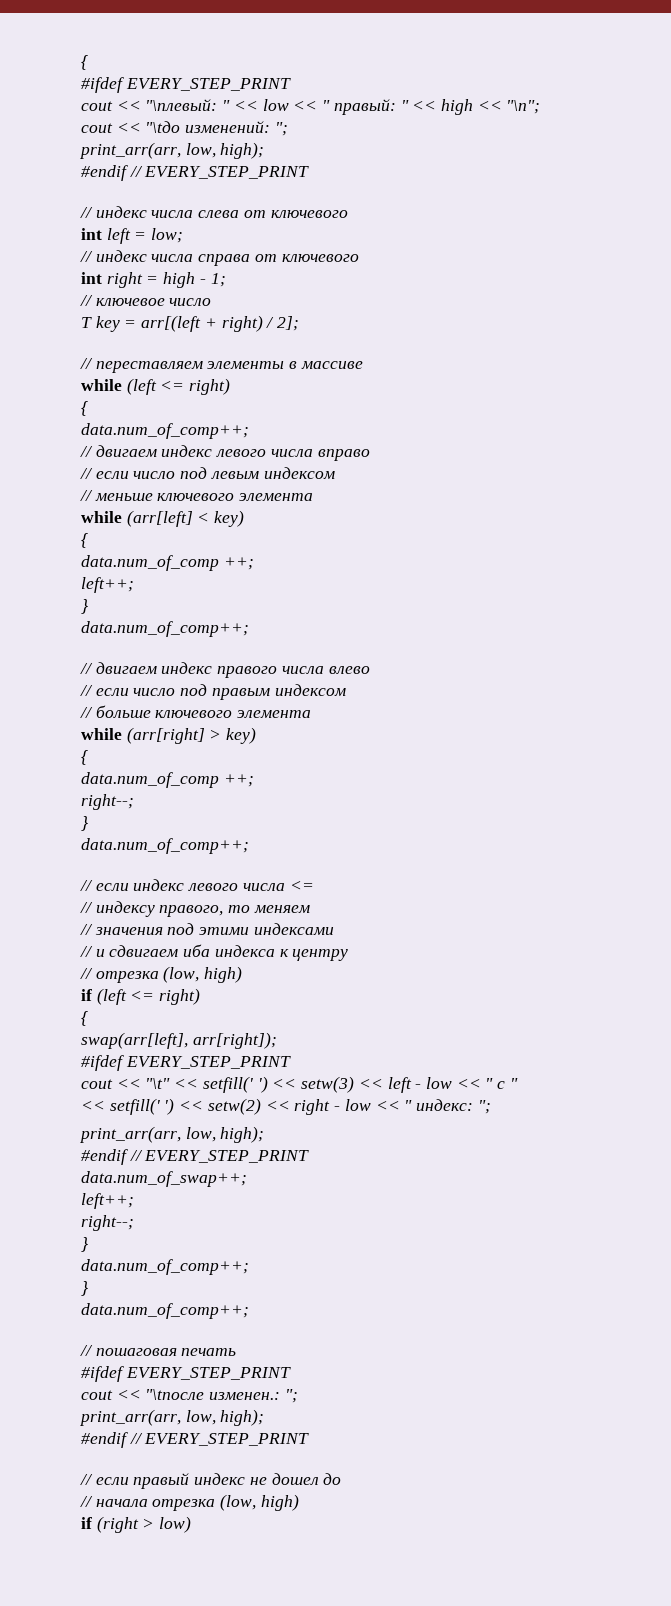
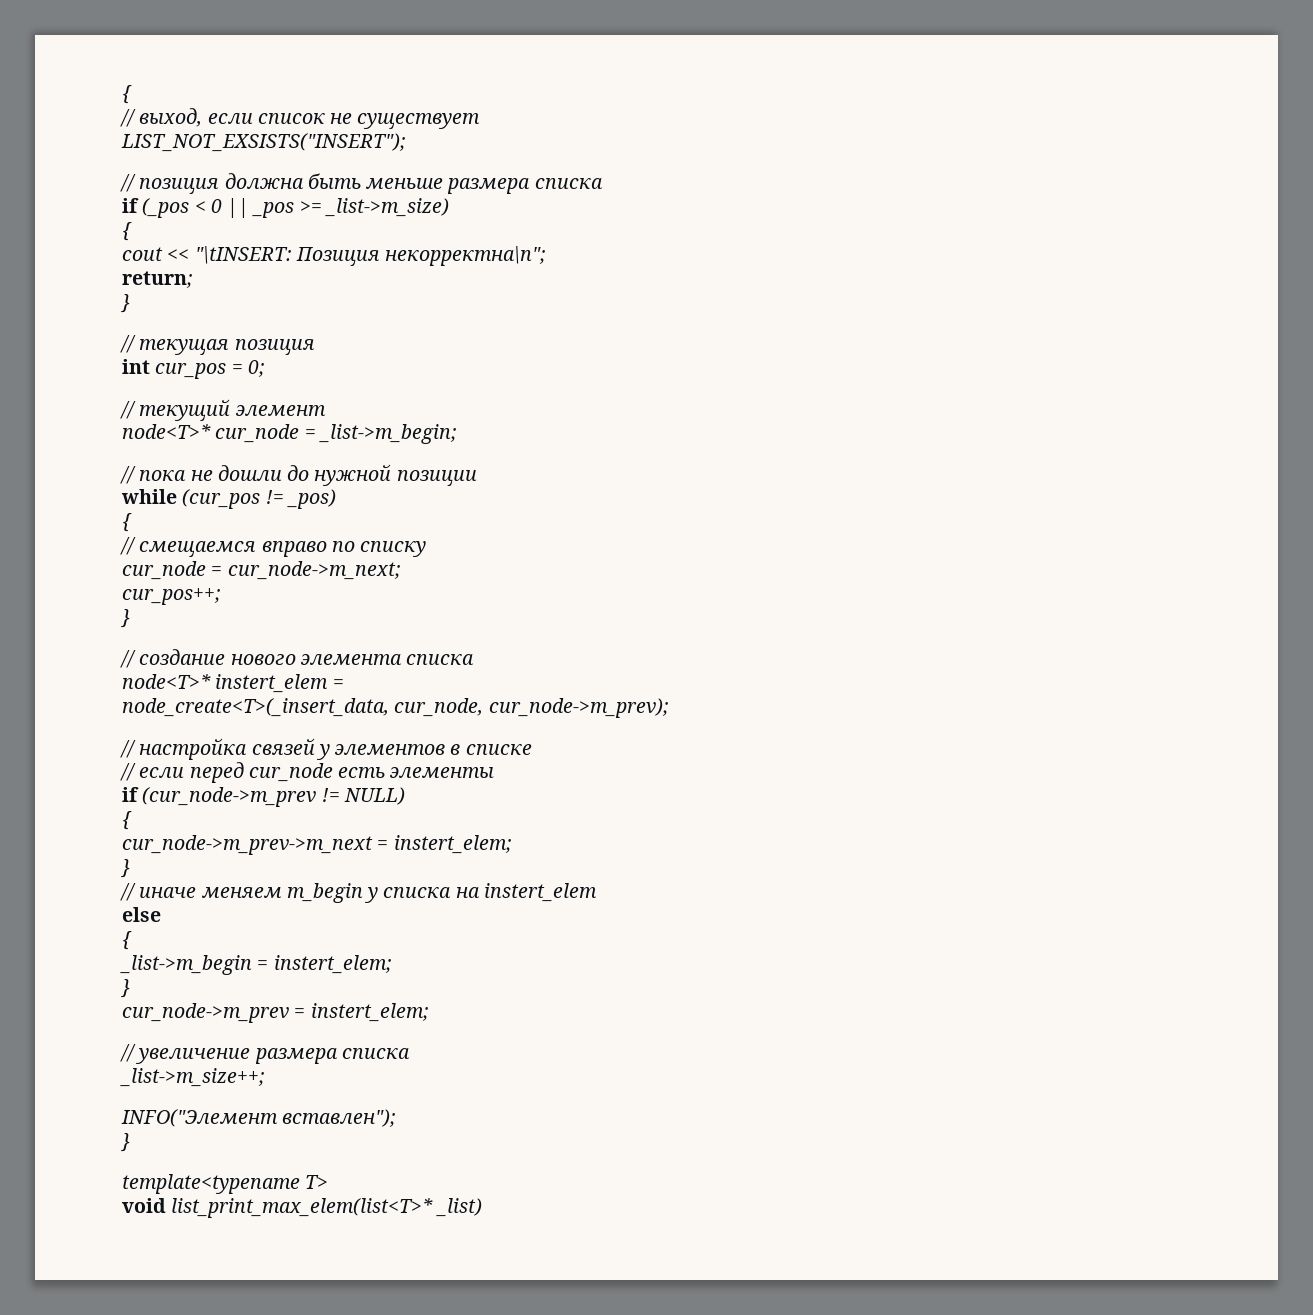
[81,55,88,70] [81,77,291,93] [81,99,541,115] [81,121,288,136] [79,142,265,159] [81,165,310,181] [80,206,348,218] [81,228,184,244] [80,250,359,266] [81,272,226,288] [80,295,212,306] [81,315,300,332] [80,358,363,373] [81,378,231,395] [81,401,88,416] [81,423,249,439] [80,445,370,461] [80,467,335,479] [80,490,314,501] [81,510,245,527] [81,533,88,548] [81,555,254,571] [81,577,134,593] [81,599,88,614] [81,621,249,637] [80,662,370,678] [80,684,346,700] [80,705,312,718] [81,727,257,744] [81,750,88,765] [81,772,254,788] [81,794,134,810] [81,816,88,831] [81,838,249,854] [80,879,314,891] [80,901,310,917] [80,923,334,935] [80,944,349,961] [80,966,243,983] [81,988,201,1005] [81,1011,88,1026] [81,1032,277,1049] [81,1055,291,1071] [81,1076,518,1093] [81,1098,491,1115] [79,1126,265,1143] [81,1149,310,1165] [81,1171,247,1187] [81,1193,134,1209] [81,1215,134,1231] [81,1237,88,1252] [81,1259,249,1275] [81,1281,88,1296] [81,1303,249,1319] [80,1345,237,1356] [81,1366,291,1382] [81,1389,298,1403] [79,1409,265,1426] [81,1432,310,1448] [80,1473,342,1489] [80,1494,299,1511] [81,1516,192,1533] { // #ifdef EVERY_STEP_PRINT // cout << "\nлевый: " << low << " правый: " << high << "\n"; // cout << "\tдо изменений: "; // print_arr(arr, low, high); // #endif // EVERY_STEP_PRINT // // индекс числа слева от ключевого // int left = low; // // индекс числа справа от ключевого // int right = high - 1; // // ключевое число // T key = arr[(left + right) / 2]; // // переставляем элементы в массиве // while (left <= right) // { // data.num_of_comp++; // // двигаем индекс левого числа вправо // // если число под левым индексом // // меньше ключевого элемента // while (arr[left] < key) // { // data.num_of_comp ++; // left++; // } // data.num_of_comp++; // // двигаем индекс правого числа влево // // если число под правым индексом // // больше ключевого элемента // while (arr[right] > key) // { // data.num_of_comp ++; // right--; // } // data.num_of_comp++; // // если индекс левого числа <= // // индексу правого, то меняем // // значения под этими индексами // // и сдвигаем иба индекса к центру // // отрезка (low, high) // if (left <= right) // { // swap(arr[left], arr[right]); // #ifdef EVERY_STEP_PRINT // cout << "\t" << setfill(' ') << setw(3) << left - low << " с " // << setfill(' ') << setw(2) << right - low << " индекс: "; // print_arr(arr, low, high); // #endif // EVERY_STEP_PRINT // data.num_of_swap++; // left++; // right--; // } // data.num_of_comp++; // } // data.num_of_comp++; // // пошаговая печать // #ifdef EVERY_STEP_PRINT // cout << "\tпосле изменен.: "; // print_arr(arr, low, high); // #endif // EVERY_STEP_PRINT // // если правый индекс не дошел до // // начала отрезка (low, high) // if (right > low) -> [122,85,132,104] [120,108,481,129] [121,133,406,152] [120,173,603,194] [122,198,449,218] [122,222,132,241] [122,246,547,266] [122,271,193,288] [121,294,130,313] [120,335,315,355] [122,359,265,379] [120,399,326,421] [122,424,457,444] [120,464,477,486] [121,489,336,509] [122,513,132,532] [120,537,427,557] [122,561,401,580] [122,588,221,605] [121,609,130,628] [120,649,475,668] [122,674,344,693] [122,698,669,718] [120,738,532,760] [120,762,495,783] [122,787,405,807] [122,811,132,830] [122,835,512,855] [121,859,130,878] [120,883,597,903] [122,907,161,922] [122,931,132,950] [120,955,392,975] [121,979,130,998] [122,1003,429,1023] [120,1044,410,1064] [120,1068,265,1087] [121,1109,397,1127] [121,1133,130,1152] [122,1174,329,1194] [122,1198,482,1218] { // // выход, если список не существует // LIST_NOT_EXSISTS("INSERT"); // // позиция должна быть меньше размера списка // if (_pos < 0 || _pos >= _list->m_size) // { // cout << "\tINSERT: Позиция некорректна\n"; // return; // } // // текущая позиция // int cur_pos = 0; // // текущий элемент // node<T>* cur_node = _list->m_begin; // // пока не дошли до нужной позиции // while (cur_pos != _pos) // { // // смещаемся вправо по списку // cur_node = cur_node->m_next; // cur_pos++; // } // // создание нового элемента списка // node<T>* instert_elem = // node_create<T>(_insert_data, cur_node, cur_node->m_prev); // // настройка связей у элементов в списке // // если перед cur_node есть элементы // if (cur_node->m_prev != NULL) // { // cur_node->m_prev->m_next = instert_elem; // } // // иначе меняем m_begin у списка на instert_elem // else // { // _list->m_begin = instert_elem; // } // cur_node->m_prev = instert_elem; // // увеличение размера списка // _list->m_size++; // INFO("Элемент вставлен"); // } // template<typename T> // void list_print_max_elem(list<T>* _list)

